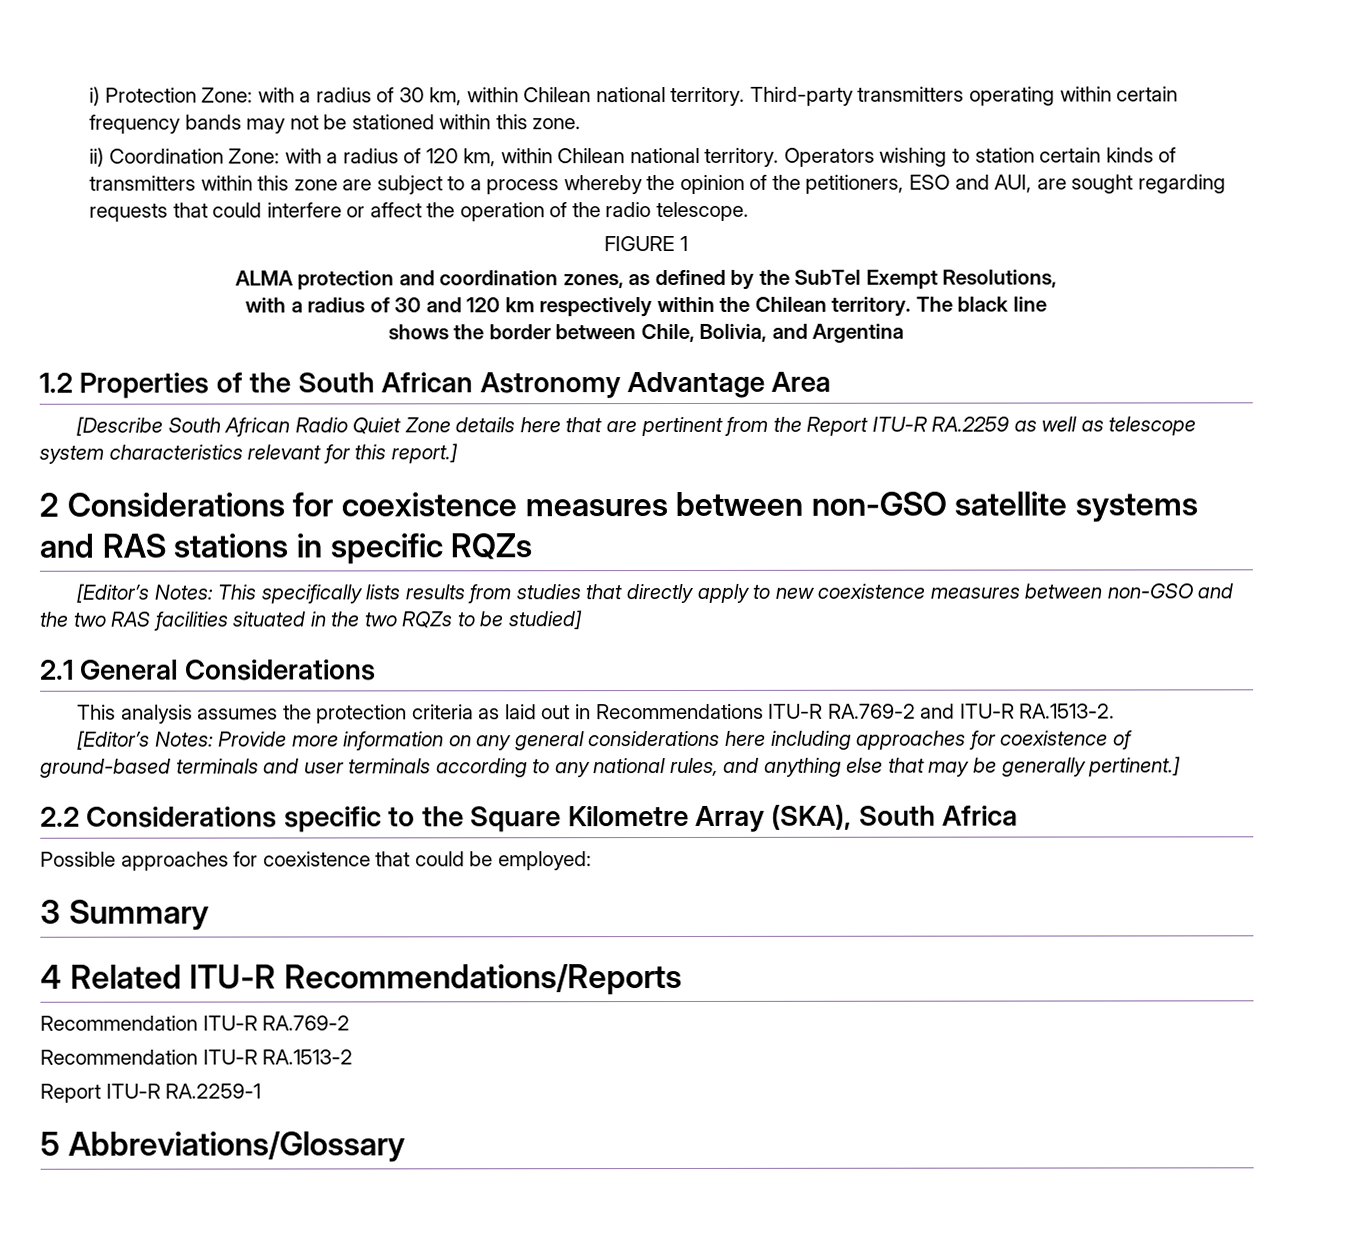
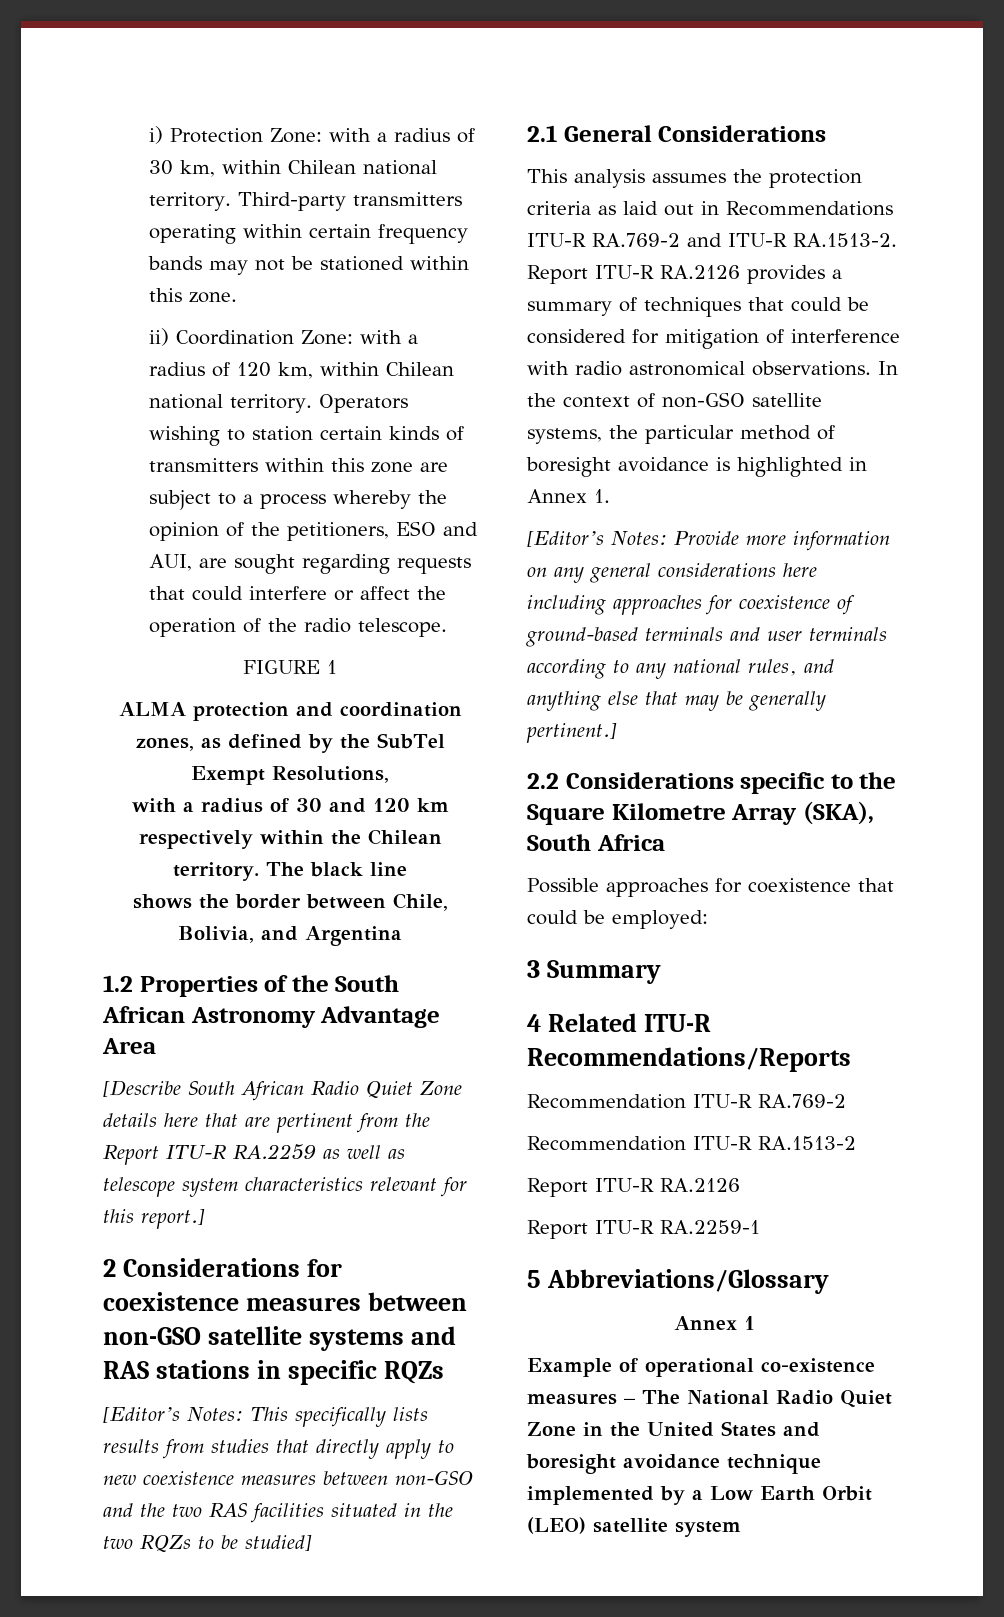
(1116, 711) none -> [527,265,842,284] [527,297,869,317] [527,329,900,349] [527,361,898,376] [527,392,822,408] [527,425,835,444] [526,457,867,477] [527,489,610,503] Report ITU-R RA.2126 provides a summary of techniques that could be considered for mitigation of interference with radio astronomical observations. In the context of non-GSO satellite systems, the particular method of boresight avoidance is highlighted in Annex 1.
(354, 1057) none -> [527,1178,740,1197] // Report ITU-R RA.2126
(405, 1147) none -> [673,1316,755,1330] [527,1358,875,1377] [527,1390,892,1408] [527,1421,820,1437] [526,1454,821,1474] [527,1486,872,1505] [527,1517,741,1537] // Annex 1 // Example of operational co-existence measures – The National Radio Quiet Zone in the United States and boresight avoidance technique implemented by a Low Earth Orbit (LEO) satellite system

